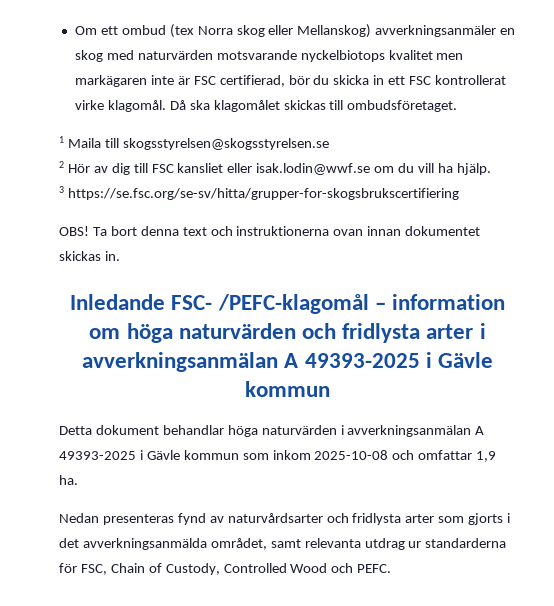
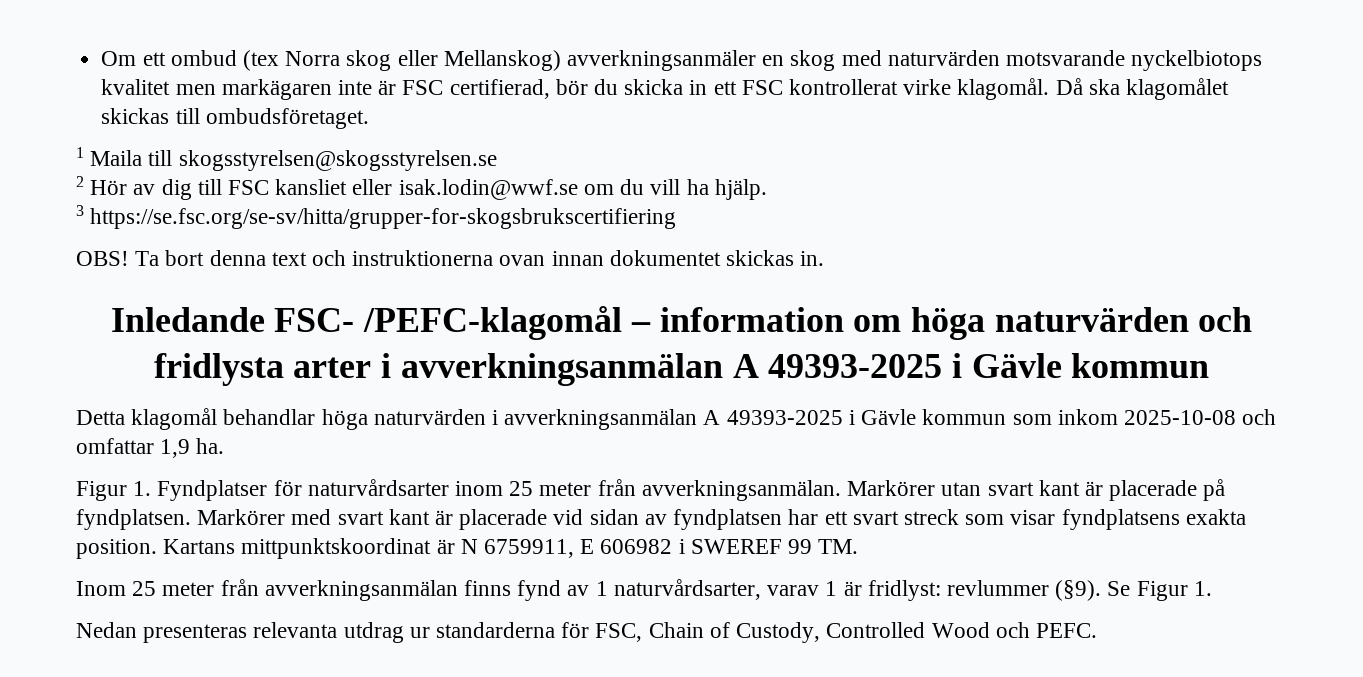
[95,425,159,435] dokument -> [131,408,218,430] klagomål
[59,513,511,525] [59,538,301,550] Nedan presenteras fynd av naturvårdsarter och fridlysta arter som gjorts i det avverkningsanmälda området, samt -> [76,479,1226,501] [76,509,1246,530] [76,538,859,559] [76,579,1212,601] [76,622,248,643] Figur 1. Fyndplatser för naturvårdsarter inom 25 meter från avverkningsanmälan. Markörer utan svart kant är placerade på fyndplatsen. Markörer med svart kant är placerade vid sidan av fyndplatsen har ett svart streck som visar fyndplatsens exakta position. Kartans mittpunktskoordinat är N 6759911, E 606982 i SWEREF 99 TM. // Inom 25 meter från avverkningsanmälan finns fynd av 1 naturvårdsarter, varav 1 är fridlyst: revlummer (§9). Se Figur 1. // Nedan presenteras

